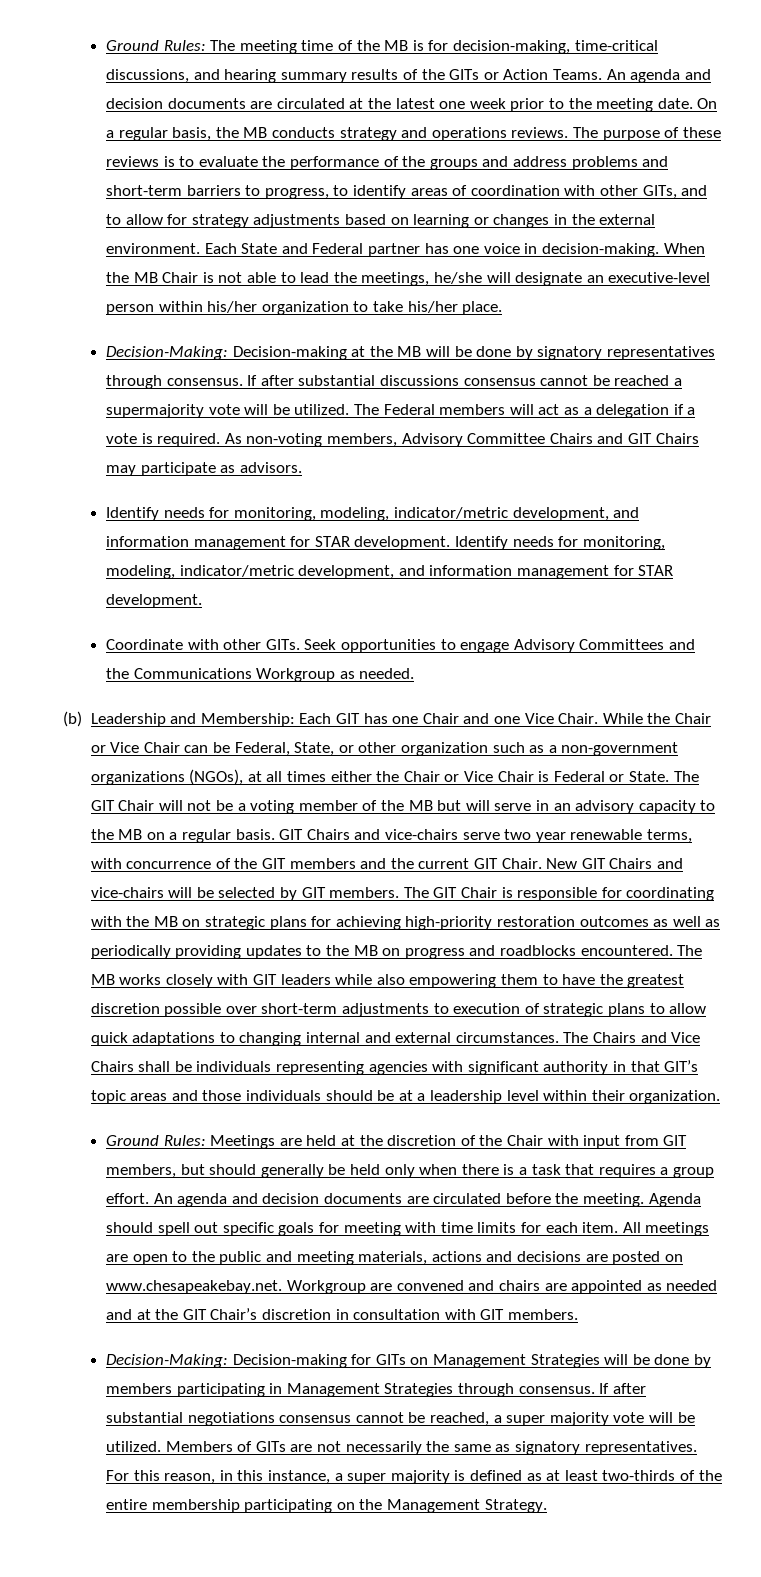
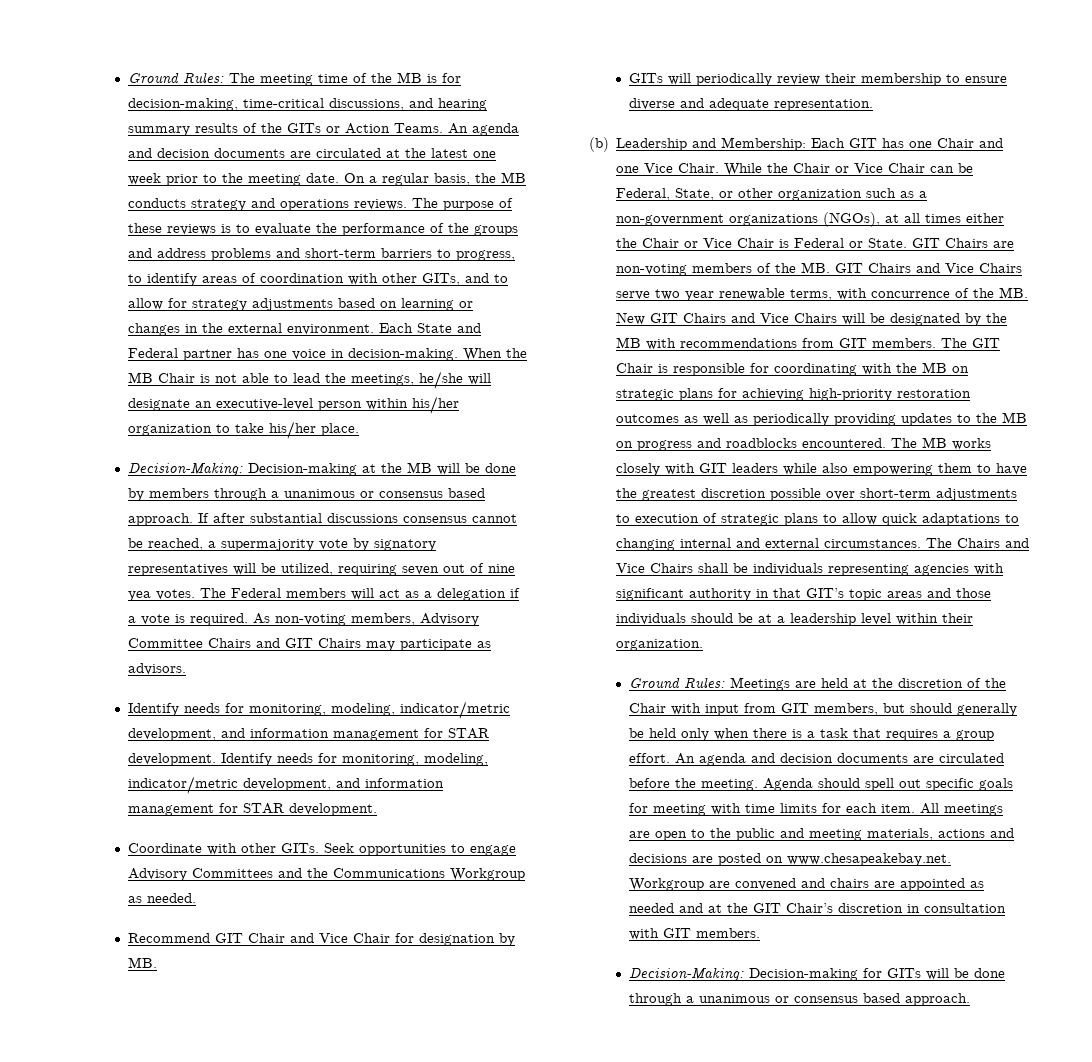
[537,346,715,360] [106,375,243,389] signatory representatives through consensus. -> [149,488,486,501] [128,513,194,526] members through a unanimous or consensus based approach.
[614,375,670,386] reached -> [148,538,204,551] reached,
[244,404,350,415] will be utilized. -> [353,538,437,551] [128,563,516,576] [128,589,196,601] by signatory representatives will be utilized, requiring seven out of nine yea votes.
(415, 673) none -> [128,933,516,946] [128,957,158,968] [629,73,1008,86] [629,98,874,111] // Recommend GIT Chair and Vice Chair for designation by MB. // GITs will periodically review their membership to ensure diverse and adequate representation.
[673,771,699,782] [90,800,716,814] [90,829,458,843] The GIT Chair will not be a voting member of the MB but will serve in an advisory capacity to the MB on a regular basis. GIT Chairs and vice-chairs -> [911,238,1014,248] [615,262,1022,276] GIT Chairs are non-voting members of the MB. GIT Chairs and Vice Chairs
[262,858,683,869] [90,887,298,901] GIT members and the current GIT Chair. New GIT Chairs and vice-chairs will be selected by -> [998,287,1028,298] [615,312,1007,326] [615,337,834,350] MB. New GIT Chairs and Vice Chairs will be designated by the MB with recommendations from
[410,1354,711,1368] [106,1383,646,1397] [106,1412,695,1426] [106,1441,697,1455] [106,1470,722,1484] [106,1499,547,1513] on Management Strategies will be done by members participating in Management Strategies through consensus. If after substantial negotiations consensus cannot be reached, a super majority vote will be utilized. Members of GITs are not necessarily the same as signatory representatives. For this reason, in this instance, a super majority is defined as at least two-thirds of the entire membership participating on the Management Strategy. -> [926,968,1006,980] [629,993,971,1006] will be done through a unanimous or consensus based approach.

